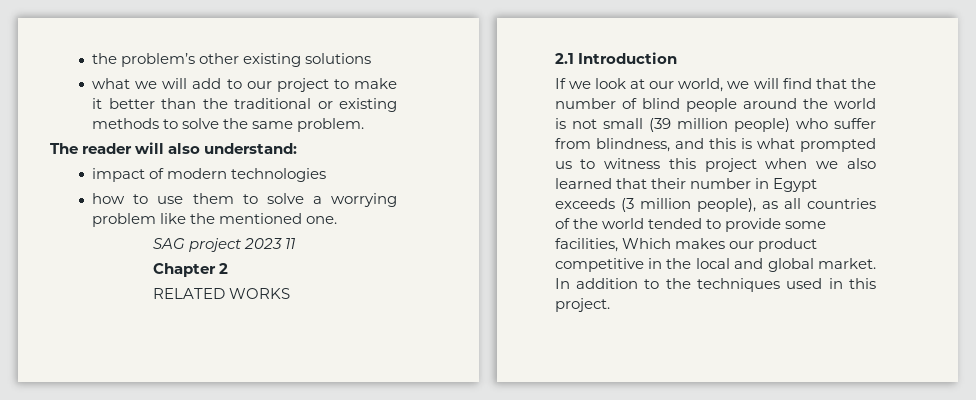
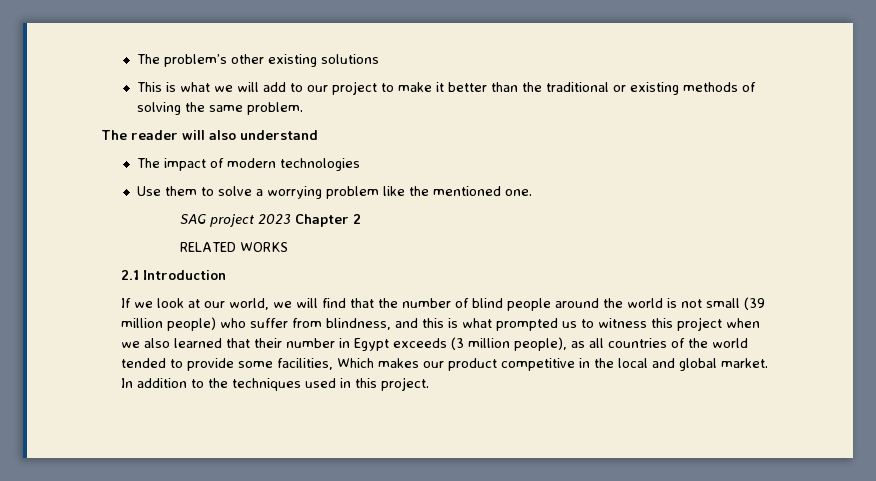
[92,53,118,64] the -> [136,54,160,64] The
(372, 58) none -> [136,82,176,92] This is
[163,118,220,129] to solve -> [741,82,756,92] [136,102,181,115] of solving
[204,143,298,154] understand: // -> [240,130,318,140] [136,158,160,168] understand // The
[92,193,184,204] how to use -> [136,186,161,196] Use
[284,238,295,249] 11 // -> (291, 219) none

